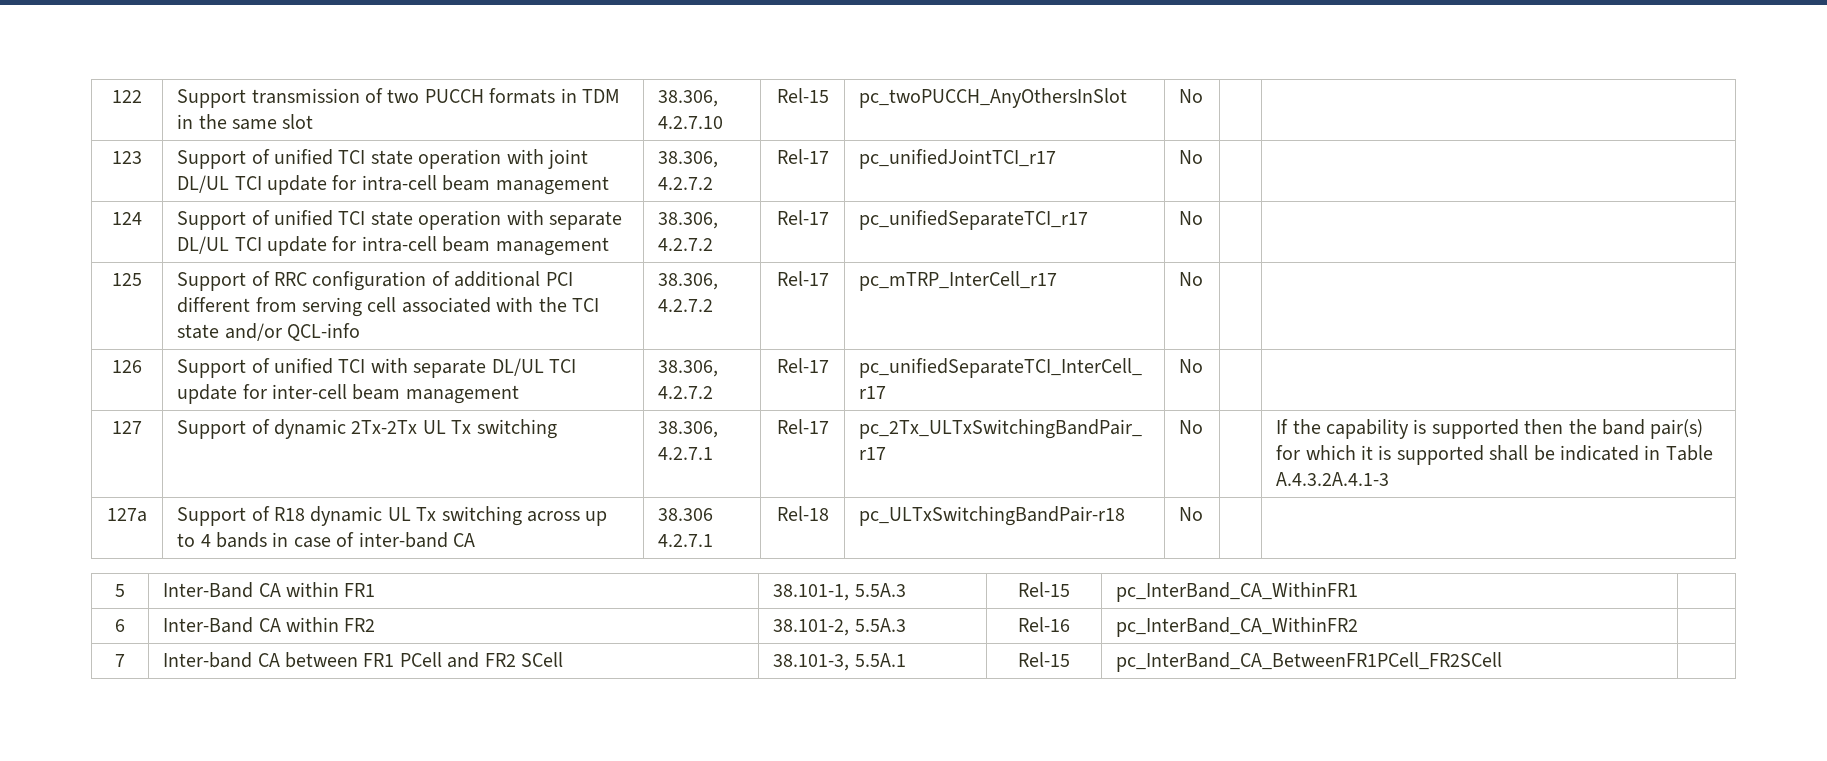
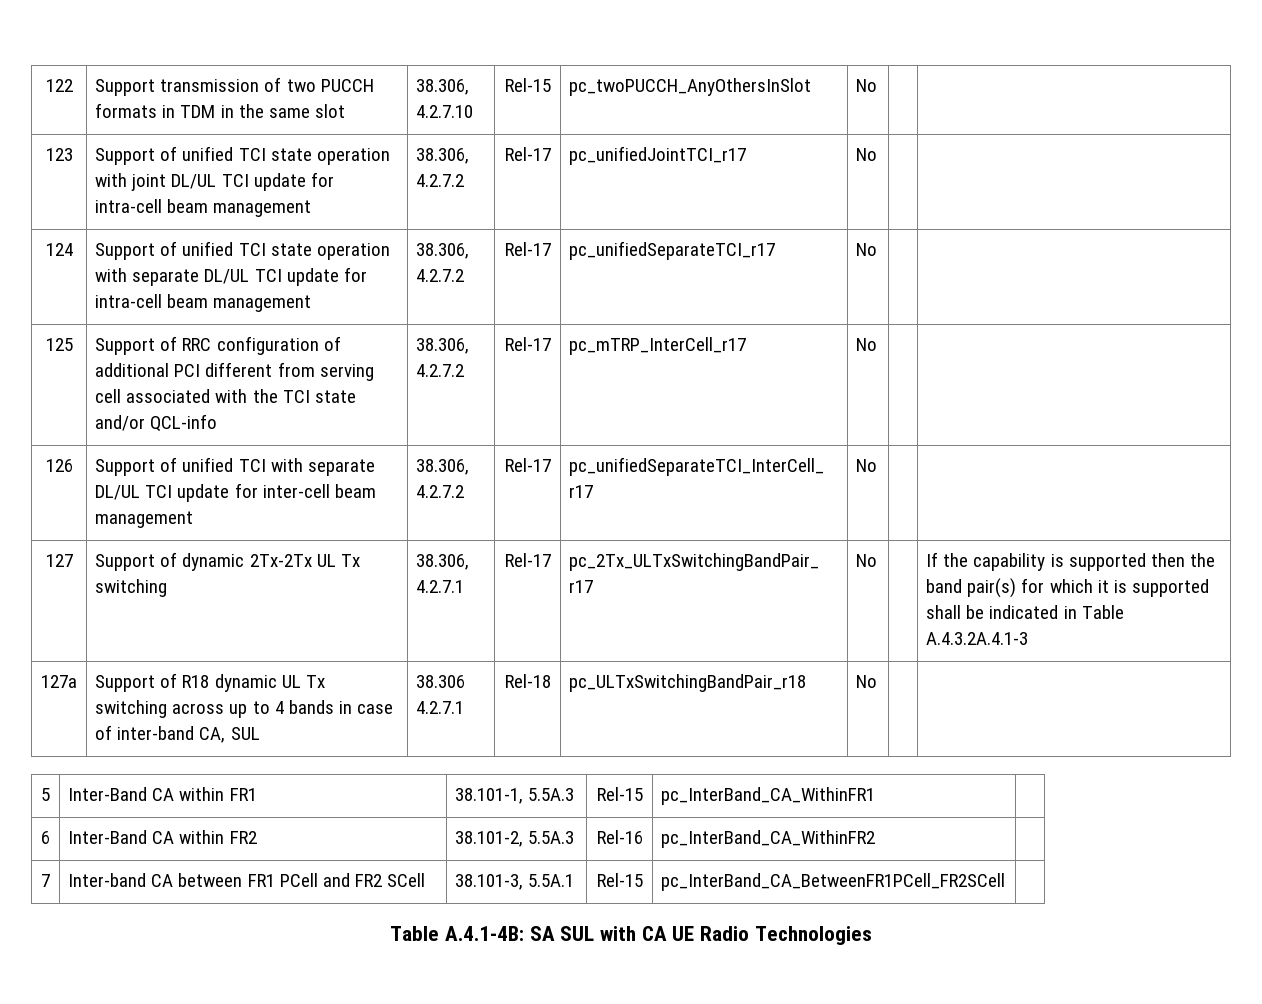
[452,533,475,547] CA -> [199,727,260,743] CA, SUL
[859,506,1126,526] pc_ULTxSwitchingBandPair-r18 -> [569,674,807,692] pc_ULTxSwitchingBandPair_r18
(1503, 662) none -> [390,926,872,945] // Table A.4.1-4B: SA SUL with CA UE Radio Technologies

